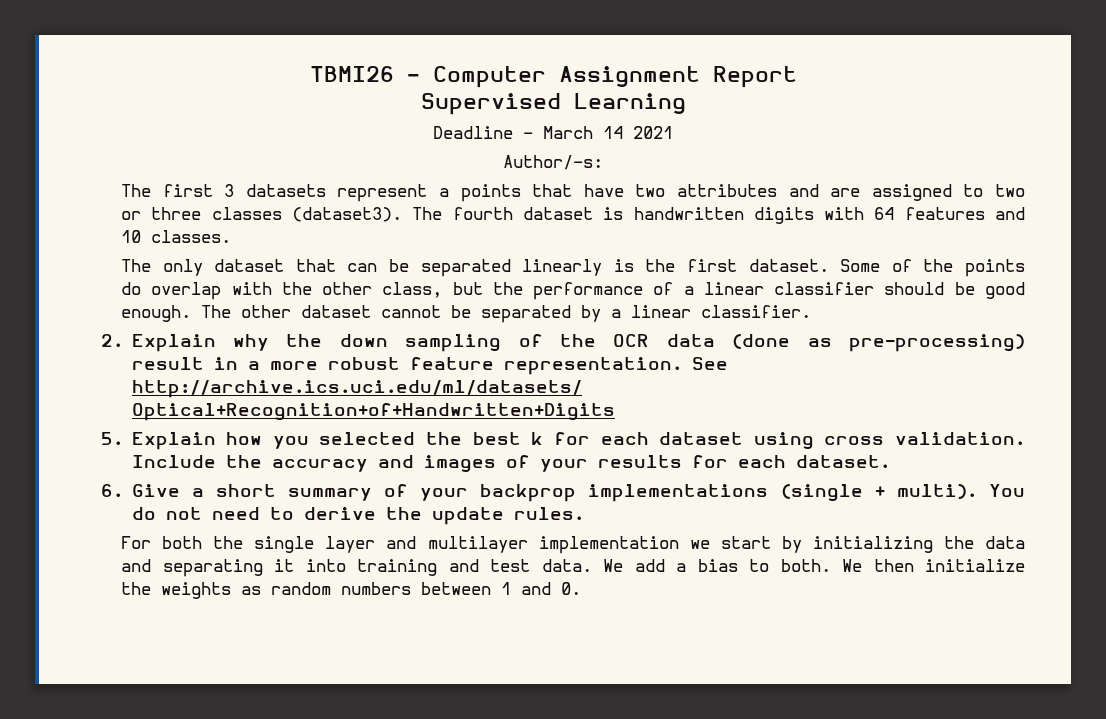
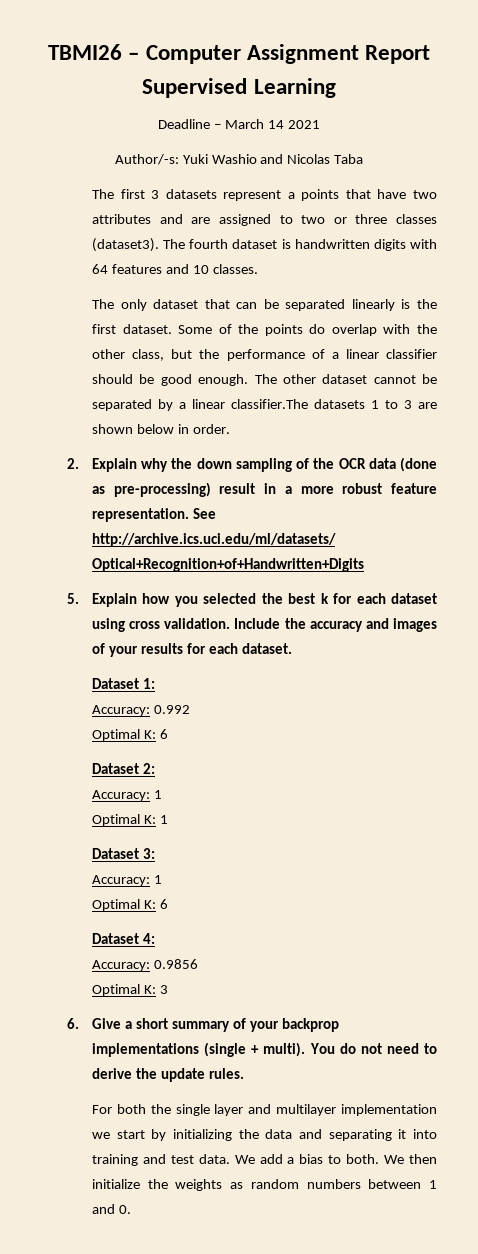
(603, 162) none -> [182,154,364,164] Yuki Washio and Nicolas Taba
[701,305,812,318] classifier. -> [231,399,438,409] [92,424,230,434] classifier.The datasets 1 to 3 are shown below in order.
(890, 461) none -> [92,678,155,689] [92,705,190,716] [92,729,168,741] [92,763,155,774] [92,790,162,801] [92,814,168,826] [92,848,155,859] [92,875,162,886] [92,899,168,911] [92,933,155,944] [92,959,198,971] [92,984,168,996] // Dataset 1: // Accuracy: 0.992 // Optimal K: 6 // Dataset 2: // Accuracy: 1 // Optimal K: 1 // Dataset 3: // Accuracy: 1 // Optimal K: 6 // Dataset 4: // Accuracy: 0.9856 // Optimal K: 3

